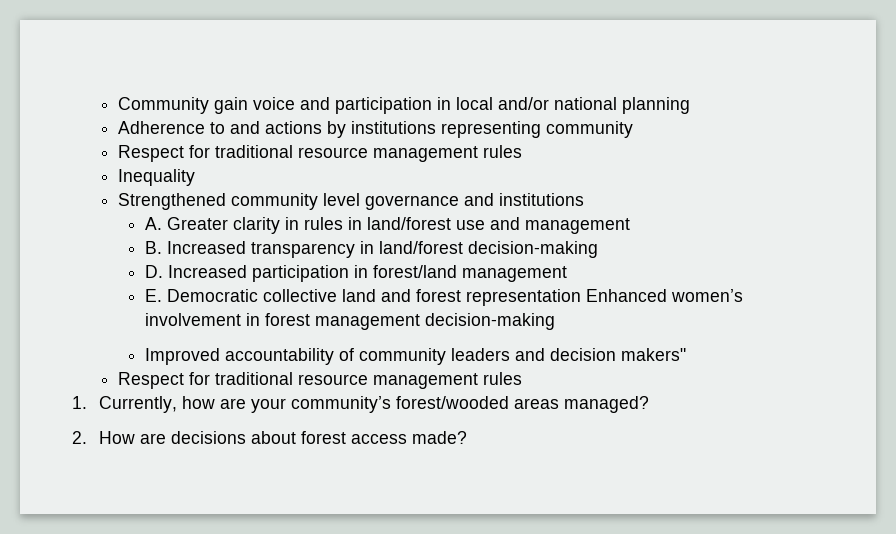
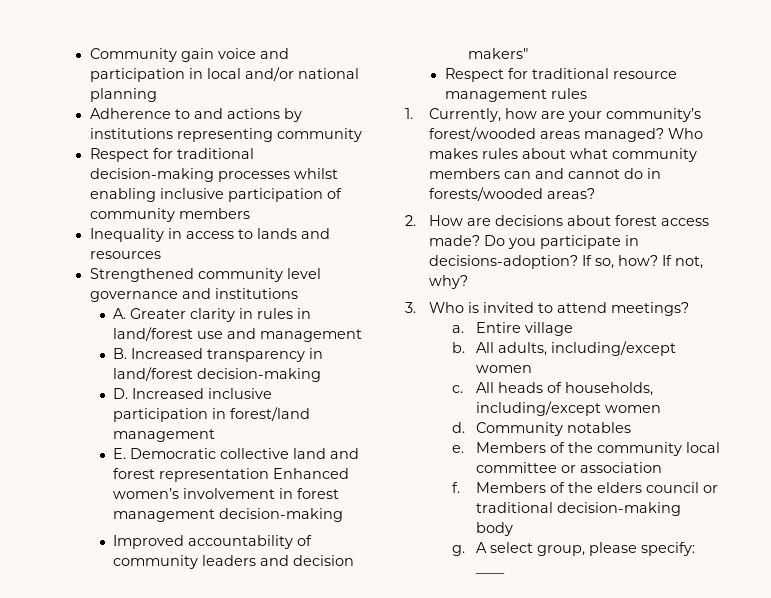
[298,145,523,162] [118,169,196,186] resource management rules // Inequality -> [89,168,338,182] [89,188,342,202] [89,208,250,222] [89,228,330,242] [89,251,161,259] decision-making processes whilst enabling inclusive participation of community members // Inequality in access to lands and resources
(247, 271) none -> [208,388,273,399] inclusive
(649, 404) none -> [667,128,703,139] [428,148,697,162] [428,168,661,179] [428,187,595,201] Who makes rules about what community members can and cannot do in forests/wooded areas?
(467, 437) none -> [483,235,639,249] [428,255,703,269] [428,275,468,289] [405,302,689,316] [452,322,573,336] [452,341,676,356] [475,365,532,373] [452,382,653,396] [475,401,661,416] [452,422,631,436] [452,442,720,456] [475,462,662,473] [452,482,718,493] [475,502,681,516] [475,522,513,536] [452,542,695,556] [475,573,505,574] Do you participate in decisions-adoption? If so, how? If not, why? // 3. Who is invited to attend meetings? // a. Entire village // b. All adults, including/except women // c. All heads of households, including/except women // d. Community notables // e. Members of the community local committee or association // f. Members of the elders council or traditional decision-making body // g. A select group, please specify: ____

